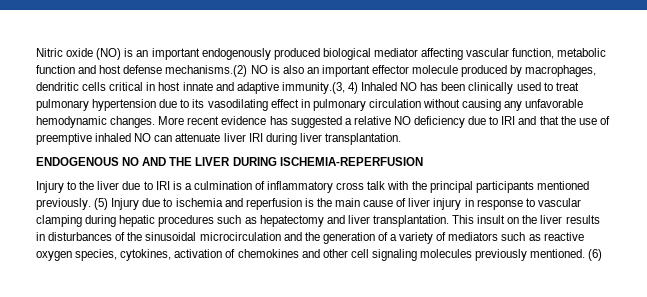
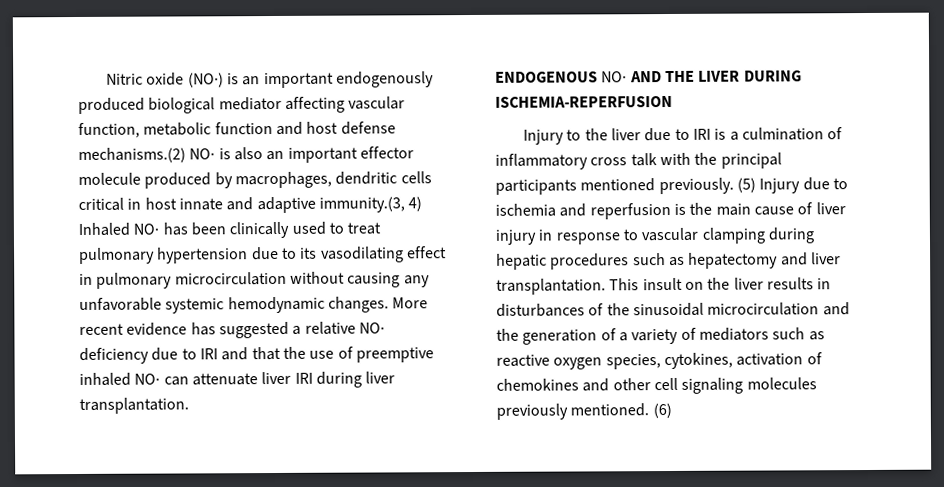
[96,48,122,60] (NO) -> [187,72,224,88] (NO·)
[250,65,268,74] NO -> [189,148,216,160] NO·
[400,82,418,91] NO -> [133,223,160,235] NO·
[368,99,421,108] circulation -> [174,271,287,286] microcirculation
(584, 103) none -> [165,298,225,314] systemic
[393,116,411,125] NO -> [358,322,385,334] NO·
[134,133,152,142] NO -> [134,373,161,385] NO·
[122,157,140,166] NO -> [601,71,628,83] NO·

